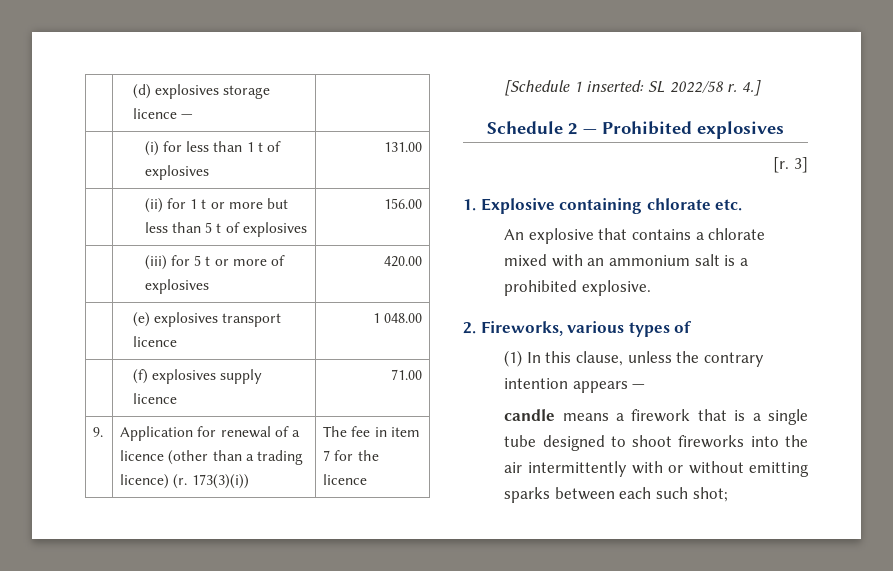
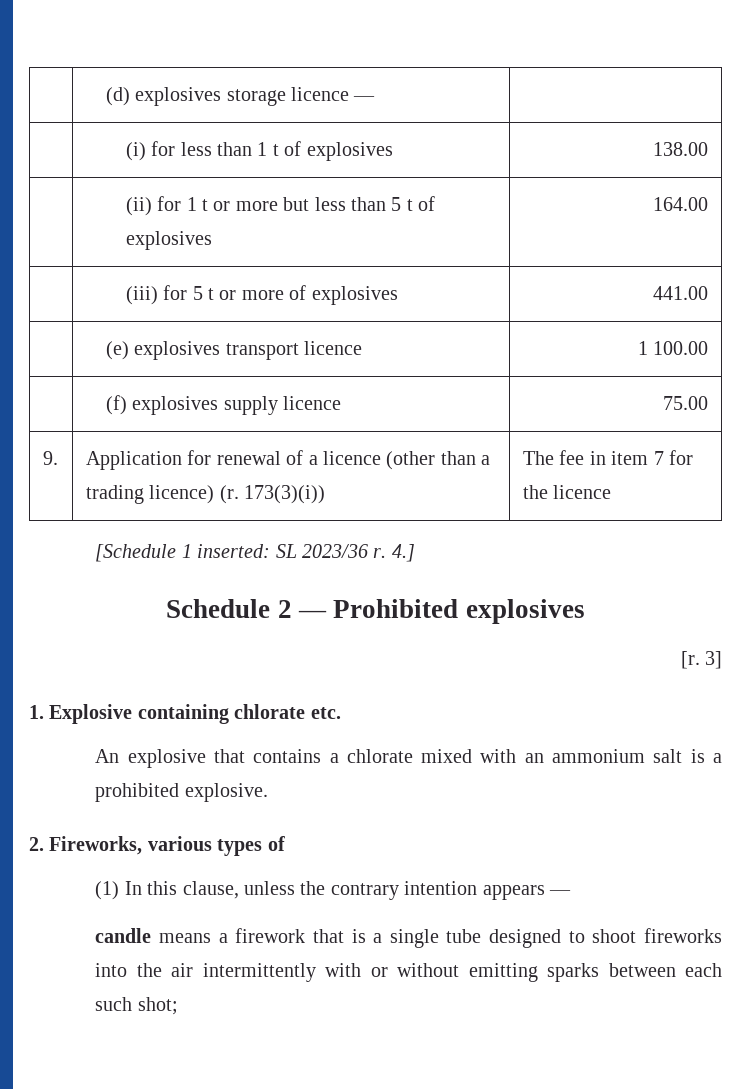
[383,142,422,152] 131.00 -> [653,142,709,156] 138.00
[383,198,422,209] 156.00 -> [653,197,709,211] 164.00
[383,256,422,267] 420.00 -> [653,286,709,300] 441.00
[383,313,422,323] 048.00 -> [653,341,709,355] 100.00
[390,369,422,380] 71.00 -> [663,396,709,410] 75.00
[669,81,723,93] 2022/58 -> [301,544,368,558] 2023/36

